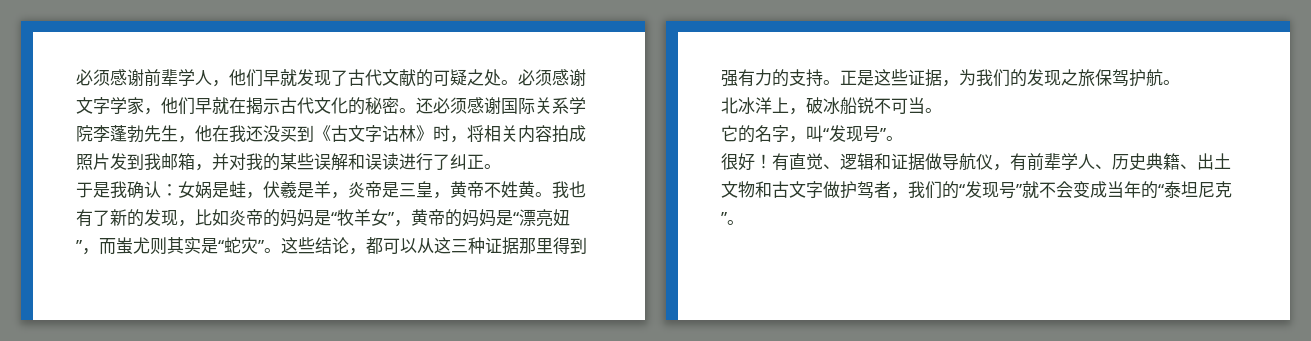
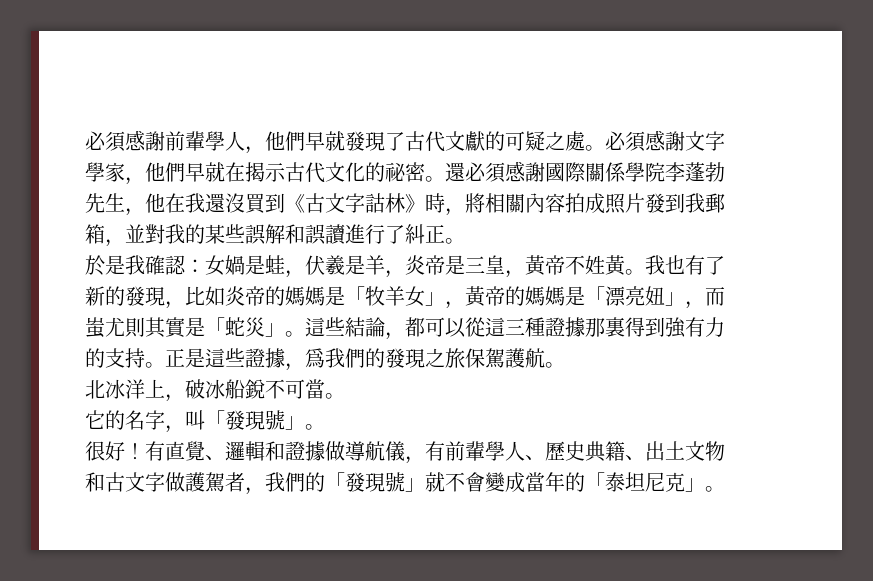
[76,69,331,87] 必须感谢前辈学人，他们早就发现 -> [85,130,385,154] 必須感謝前輩學人，他們早就發現
[399,69,416,87] 献 -> [465,131,485,151] 獻
[484,69,586,86] [76,97,195,115] 处。必须感谢文字学家，他们 -> [565,130,725,152] [85,162,185,185] 處。必須感謝文字學家，他們
[365,97,586,115] 秘密。还必须感谢国际关系学 -> [385,161,645,183] 祕密。還必須感謝國際關係學
[246,125,297,142] 还没买 -> [205,193,266,214] 還沒買
[382,125,586,143] [76,153,501,171] [76,181,212,199] 诂林》时，将相关内容拍成照片发到我邮箱，并对我的某些误解和误读进行了纠正。 // 于是我确认：女娲 -> [365,193,725,216] [85,224,465,247] [85,255,245,276] 詁林》時，將相關內容拍成照片發到我郵箱，並對我的某些誤解和誤讀進行了糾正。 // 於是我確認：女媧
[450,181,535,198] 黄帝不姓黄 -> [525,255,626,276] 黃帝不姓黃
[144,209,178,226] 发现 -> [125,286,165,306] 發現
[280,209,570,227] [76,237,587,255] [721,69,1146,87] 妈妈是“牧羊女”，黄帝的妈妈是“漂亮妞”，而蚩尤则其实是“蛇灾”。这些结论，都可以从这三种证据那里得到强有力的支持。正是这些证据，为我们的发现之旅保驾护 -> [285,286,725,309] [85,317,725,340] [85,348,525,371] 媽媽是「牧羊女」，黃帝的媽媽是「漂亮妞」，而蚩尤則其實是「蛇災」。這些結論，都可以從這三種證據那裏得到強有力的支持。正是這些證據，爲我們的發現之旅保駕護
[857,97,925,114] 锐不可当 -> [245,379,325,399] 銳不可當
[823,125,886,143] “发现号” -> [205,410,305,430] 「發現號」
[806,153,1129,171] 觉、逻辑和证据做导航仪，有前辈学人、历 -> [185,441,565,464] 覺、邏輯和證據做導航儀，有前輩學人、歷
[840,181,1164,199] 护驾者，我们的“发现号”就不会变成当年的“ -> [185,472,605,495] 護駕者，我們的「發現號」就不會變成當年的「
[721,212,727,224] ” -> [685,478,705,492] 」

